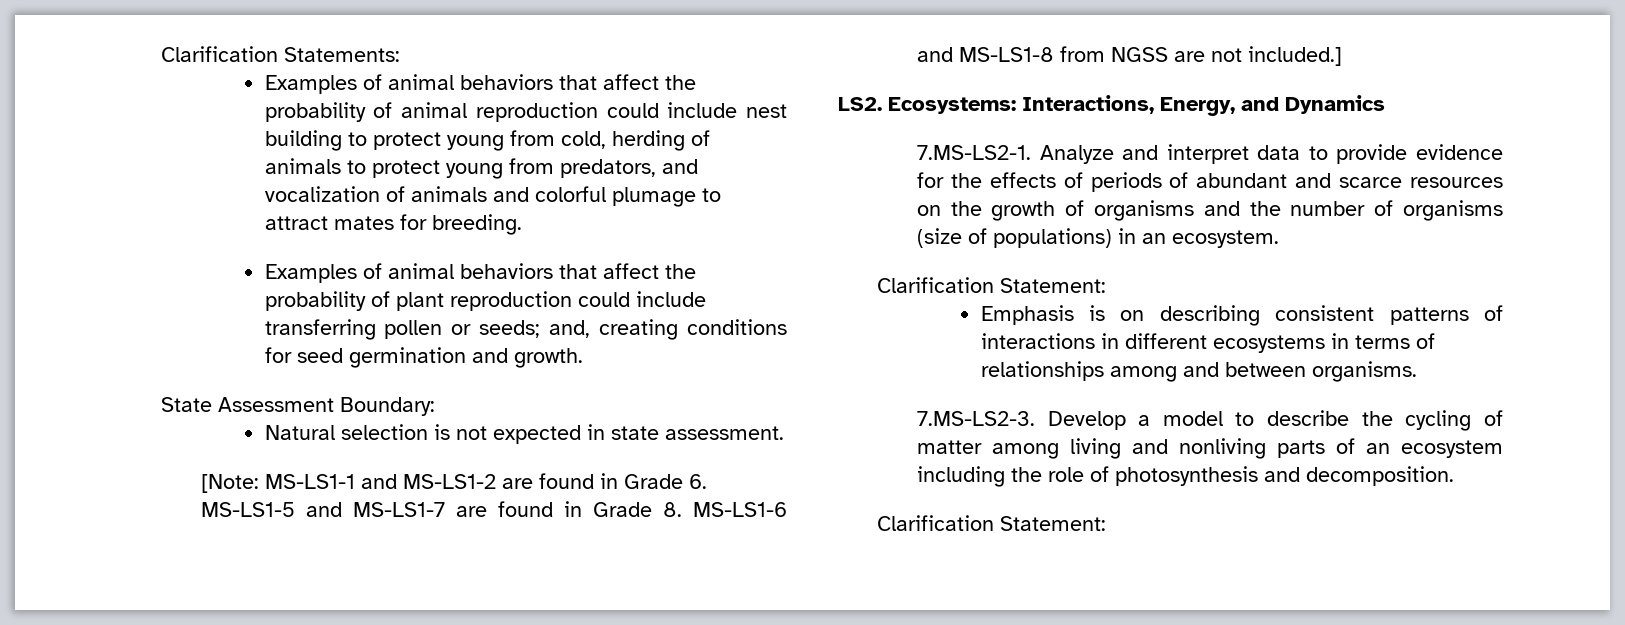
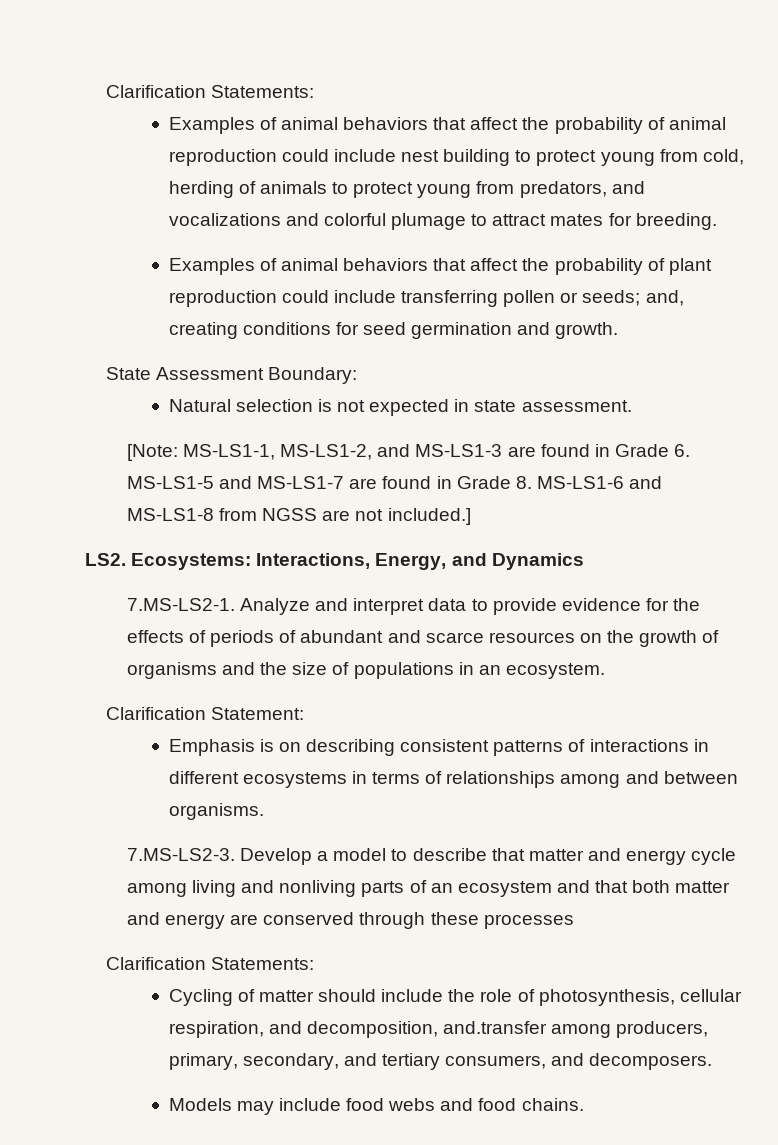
[264,186,487,202] vocalization of animals -> [168,213,281,226] vocalizations
[264,474,496,489] MS-LS1-1 and MS-LS1-2 -> [182,444,503,460] MS-LS1-1, MS-LS1-2, and MS-LS1-3
[1290,200,1503,221] [916,228,1112,248] number of organisms (size of populations) -> [292,662,454,679] size of populations
[1361,410,1503,431] [916,440,982,454] the cycling of matter -> [491,848,737,865] that matter and energy cycle
[916,466,1454,487] [877,515,1107,531] including the role of photosynthesis and decomposition. // Clarification Statement: -> [556,880,731,893] [126,912,574,929] [105,957,315,970] [168,989,742,1006] [168,1021,709,1038] [168,1053,713,1070] [168,1098,584,1115] and that both matter and energy are conserved through these processes // Clarification Statements: // Cycling of matter should include the role of photosynthesis, cellular respiration, and decomposition, and.transfer among producers, primary, secondary, and tertiary consumers, and decomposers. // Models may include food webs and food chains.

